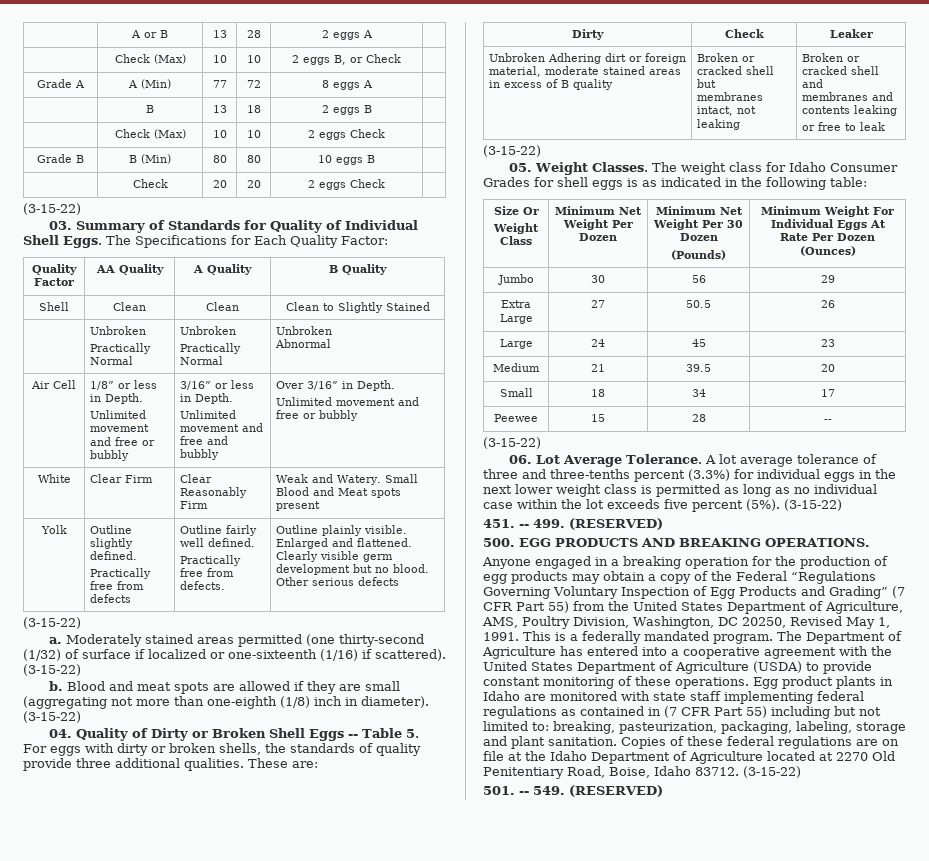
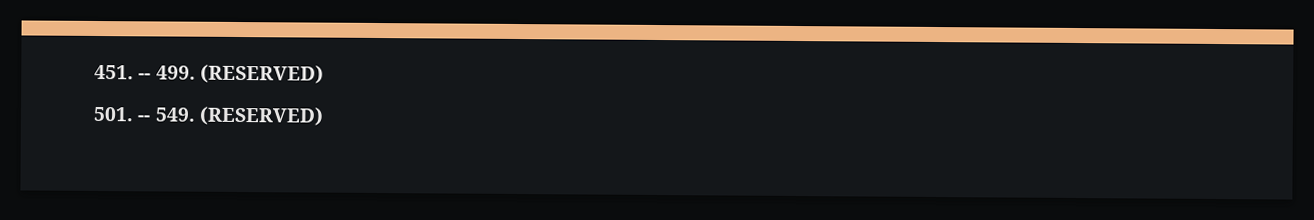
[131,30,168,38] [212,30,227,38] [246,30,261,38] [321,30,373,40] [114,54,186,64] [212,55,227,63] [246,55,261,63] [292,54,401,65] [37,79,85,88] [128,79,171,89] [212,80,227,88] [246,80,261,88] [321,80,373,90] [146,105,154,113] [212,105,227,113] [246,105,261,113] [321,105,372,115] [114,129,186,139] [212,130,227,138] [246,130,261,138] [308,129,385,140] [37,154,84,163] [129,154,171,164] [212,155,227,163] [246,155,261,163] [318,155,375,165] [132,179,168,188] [212,180,227,188] [246,180,261,188] [308,179,385,190] [23,203,81,215] [49,220,419,233] [23,235,388,248] [32,264,77,275] [34,278,74,286] [95,264,164,275] [193,264,252,275] [329,264,387,275] [39,302,69,311] [113,302,146,311] [206,302,239,311] [285,302,430,313] [89,326,146,335] [89,343,151,354] [89,356,133,365] [179,326,236,335] [179,343,241,354] [179,356,223,365] [275,326,332,335] [274,339,331,348] [31,380,76,389] [89,380,157,390] [89,393,143,404] [89,410,146,419] [89,424,149,432] [89,437,155,446] [89,450,129,461] [179,380,254,390] [179,393,233,404] [179,410,236,419] [179,423,263,432] [179,436,228,445] [179,449,219,460] [275,380,395,391] [275,397,419,406] [275,410,358,421] [37,474,71,483] [89,474,153,483] [179,474,212,483] [179,487,247,498] [179,501,208,509] [275,474,418,485] [275,487,401,498] [275,501,320,511] [40,525,67,534] [89,525,132,534] [89,538,133,549] [89,551,137,560] [89,568,151,579] [89,581,144,590] [89,594,131,603] [179,525,257,536] [179,538,255,547] [179,555,241,566] [179,568,234,577] [179,581,225,590] [275,525,407,536] [275,538,412,549] [275,551,393,562] [275,564,429,575] [275,577,399,586] [23,617,81,629] [49,634,425,647] [23,649,446,661] [23,664,81,676] [49,681,401,694] [23,696,429,709] [23,711,81,723] [49,728,420,741] [23,743,421,756] [23,758,318,771] [572,29,604,40] [724,29,764,38] [829,29,873,38] [488,53,686,64] [488,66,681,77] [488,79,613,90] [696,53,755,62] [696,66,774,75] [696,79,716,88] [696,92,763,101] [696,106,756,116] [696,119,740,130] [801,53,860,62] [801,66,879,75] [801,79,823,88] [801,92,893,101] [801,105,897,116] [801,122,885,131] [483,145,541,157] [509,162,899,175] [483,177,867,190] [493,206,539,215] [493,223,539,234] [500,236,532,245] [555,206,642,215] [562,219,633,230] [579,233,617,241] [655,206,743,215] [653,219,743,230] [679,233,718,241] [671,250,726,260] [761,206,894,217] [770,219,886,230] [780,233,875,241] [799,246,856,256] [497,274,534,285] [591,275,605,283] [691,275,706,283] [820,275,835,283] [501,300,531,308] [499,314,533,324] [591,300,605,308] [686,300,711,308] [820,300,835,308] [499,339,533,349] [591,339,605,347] [691,339,706,347] [820,339,835,347] [493,363,540,372] [591,364,605,372] [686,364,711,372] [820,364,835,372] [499,388,533,397] [591,389,605,397] [691,389,706,397] [820,389,835,397] [494,414,538,422] [591,414,605,422] [691,414,706,422] [823,419,832,422] [483,437,541,449] [509,454,878,467] [483,469,896,482] [483,484,877,497] [483,499,842,512] [483,518,663,530] [483,538,870,547] [482,556,888,569] [483,571,876,584] [483,586,905,599] [483,601,903,614] [482,616,890,629] [483,631,902,644] [482,646,892,659] [483,661,872,674] [483,676,893,689] [483,691,864,704] [483,706,881,719] [483,721,906,734] [483,736,899,749] [483,751,895,764] [483,766,801,779] | A or B | 13 | 28 | 2 eggs A | // | Check (Max) | 10 | 10 | 2 eggs B, or Check | // Grade A | A (Min) | 77 | 72 | 8 eggs A | // | B | 13 | 18 | 2 eggs B | // | Check (Max) | 10 | 10 | 2 eggs Check | // Grade B | B (Min) | 80 | 80 | 10 eggs B | // | Check | 20 | 20 | 2 eggs Check | // (3-15-22) // 03. Summary of Standards for Quality of Individual Shell Eggs. The Specifications for Each Quality Factor: // Quality Factor | AA Quality | A Quality | B Quality // Shell | Clean | Clean | Clean to Slightly Stained // | Unbroken // Practically Normal | Unbroken // Practically Normal | Unbroken // Abnormal // Air Cell | 1/8” or less in Depth. // Unlimited movement and free or bubbly | 3/16” or less in Depth. // Unlimited movement and free and bubbly | Over 3/16” in Depth. // Unlimited movement and free or bubbly // White | Clear Firm | Clear Reasonably Firm | Weak and Watery. Small Blood and Meat spots present // Yolk | Outline slightly defined. // Practically free from defects | Outline fairly well defined. // Practically free from defects. | Outline plainly visible. Enlarged and flattened. Clearly visible germ development but no blood. Other serious defects // (3-15-22) // a. Moderately stained areas permitted (one thirty-second (1/32) of surface if localized or one-sixteenth (1/16) if scattered). (3-15-22) // b. Blood and meat spots are allowed if they are small (aggregating not more than one-eighth (1/8) inch in diameter). (3-15-22) // 04. Quality of Dirty or Broken Shell Eggs -- Table 5. For eggs with dirty or broken shells, the standards of quality provide three additional qualities. These are: // Dirty | Check | Leaker // Unbroken Adhering dirt or foreign material, moderate stained areas in excess of B quality | Broken or cracked shell but // membranes intact, not leaking | Broken or cracked shell and // membranes and contents leaking // or free to leak // (3-15-22) // 05. Weight Classes. The weight class for Idaho Consumer Grades for shell eggs is as indicated in the following table: // Size Or // Weight Class | Minimum Net Weight Per Dozen | Minimum Net Weight Per 30 Dozen // (Pounds) | Minimum Weight For Individual Eggs At Rate Per Dozen (Ounces) // Jumbo | 30 | 56 | 29 // Extra Large | 27 | 50.5 | 26 // Large | 24 | 45 | 23 // Medium | 21 | 39.5 | 20 // Small | 18 | 34 | 17 // Peewee | 15 | 28 | -- // (3-15-22) // 06. Lot Average Tolerance. A lot average tolerance of three and three-tenths percent (3.3%) for individual eggs in the next lower weight class is permitted as long as no individual case within the lot exceeds five percent (5%). (3-15-22) // 451. -- 499. (RESERVED) // 500. EGG PRODUCTS AND BREAKING OPERATIONS. // Anyone engaged in a breaking operation for the production of egg products may obtain a copy of the Federal “Regulations Governing Voluntary Inspection of Egg Products and Grading” (7 CFR Part 55) from the United States Department of Agriculture, AMS, Poultry Division, Washington, DC 20250, Revised May 1, 1991. This is a federally mandated program. The Department of Agriculture has entered into a cooperative agreement with the United States Department of Agriculture (USDA) to provide constant monitoring of these operations. Egg product plants in Idaho are monitored with state staff implementing federal regulations as contained in (7 CFR Part 55) including but not limited to: breaking, pasteurization, packaging, labeling, storage and plant sanitation. Copies of these federal regulations are on file at the Idaho Department of Agriculture located at 2270 Old Penitentiary Road, Boise, Idaho 83712. (3-15-22) -> [94,63,324,84] 451. -- 499. (RESERVED)

